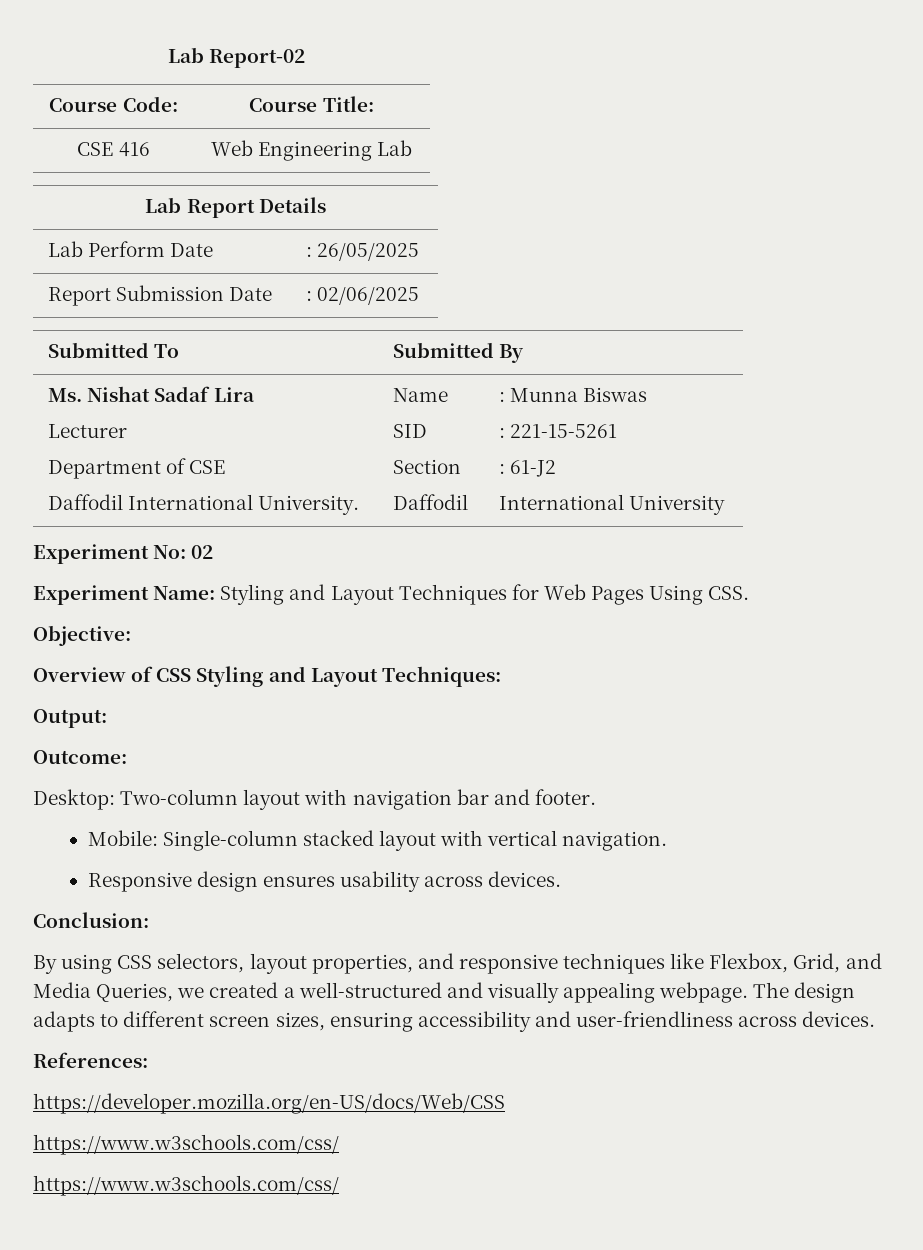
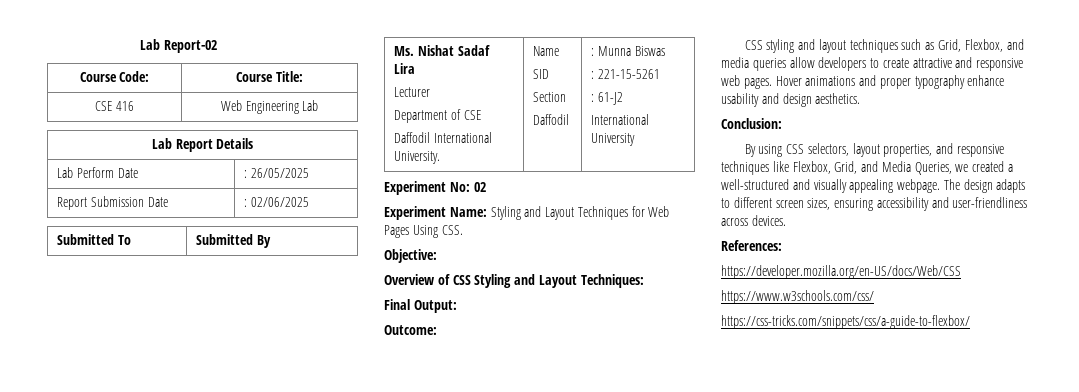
(501, 676) none -> [384,299,410,310] Final
[33,789,596,810] [87,830,668,851] [87,871,562,892] Desktop: Two-column layout with navigation bar and footer. // Mobile: Single-column stacked layout with vertical navigation. // Responsive design ensures usability across devices. -> [744,39,1024,53] [721,57,1024,71] [721,75,1005,89] [721,93,861,107] CSS styling and layout techniques such as Grid, Flexbox, and media queries allow developers to create attractive and responsive web pages. Hover animations and proper typography enhance usability and design aesthetics.
[33,1175,339,1196] https://www.w3schools.com/css/ -> [721,315,970,329] https://css-tricks.com/snippets/css/a-guide-to-flexbox/

